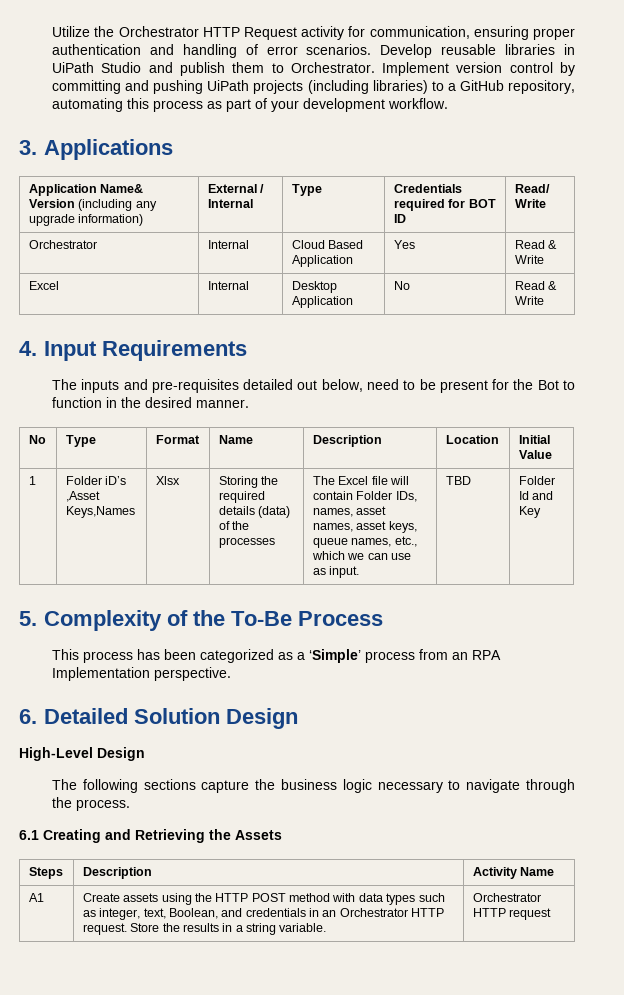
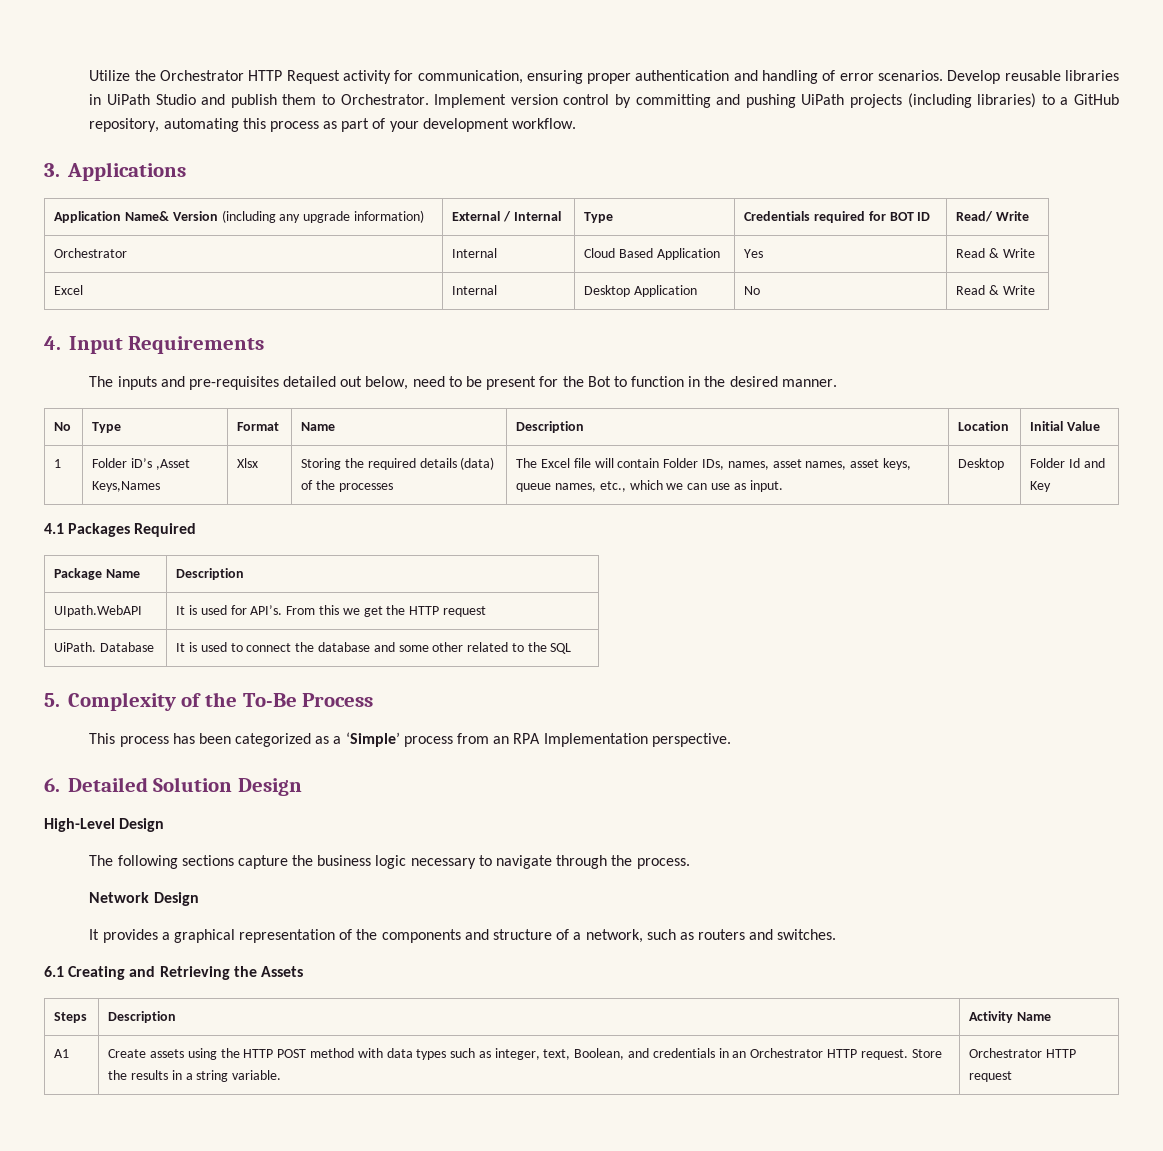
[445,476,471,485] TBD -> [958,458,1005,470] Desktop
(541, 512) none -> [44,523,197,537] [54,568,141,580] [176,568,245,580] [54,605,143,617] [176,605,486,617] [54,642,155,652] [176,642,572,654] // 4.1 Packages Required // Package Name | Description // UIpath.WebAPI | It is used for API’s. From this we get the HTTP request // UiPath. Database | It is used to connect the database and some other related to the SQL
(131, 805) none -> [89,892,199,906] [89,929,837,943] // Network Design // It provides a graphical representation of the components and structure of a network, such as routers and switches.

